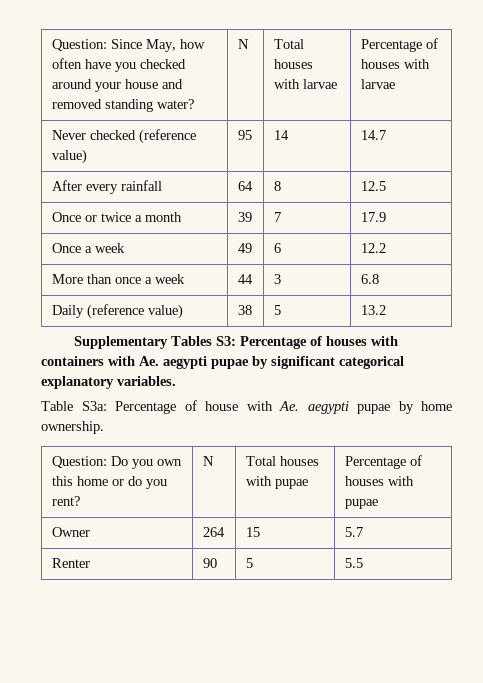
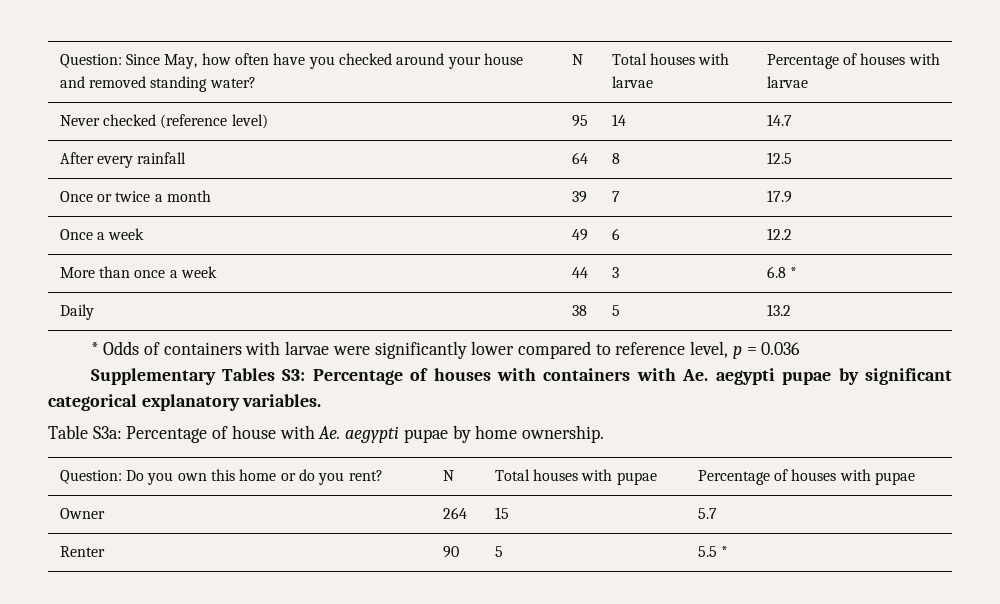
[51,149,87,164] value) -> [231,114,268,129] level)
(379, 279) none -> [789,267,797,278] *
[86,304,183,319] (reference value) -> (94, 312) none
(386, 310) none -> [90,341,801,359] // * Odds of containers with larvae were significantly lower compared to reference level, p = 0.036
(363, 563) none -> [720,546,728,557] *

